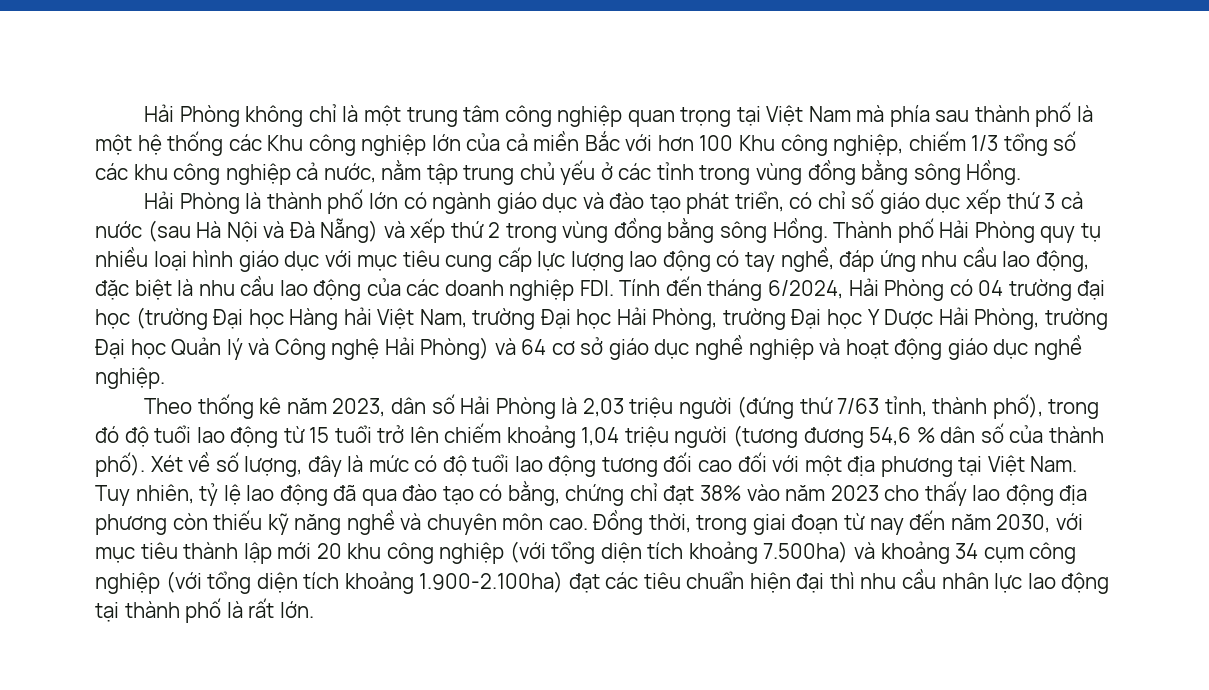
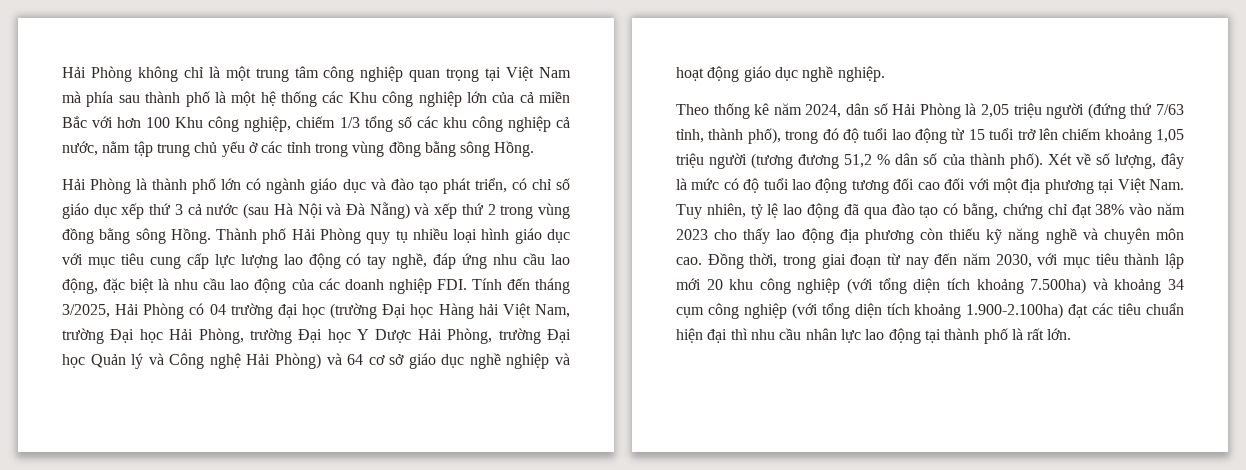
[768,280,844,299] 6/2024, -> [62,304,110,318] 3/2025,
[332,398,386,417] 2023, -> [805,104,842,118] 2024,
[582,398,624,417] 2,03 -> [981,104,1009,118] 2,05
[581,427,620,446] 1,04 -> [1156,129,1184,143] 1,05
[869,427,912,446] 54,6 -> [844,154,873,168] 51,2

